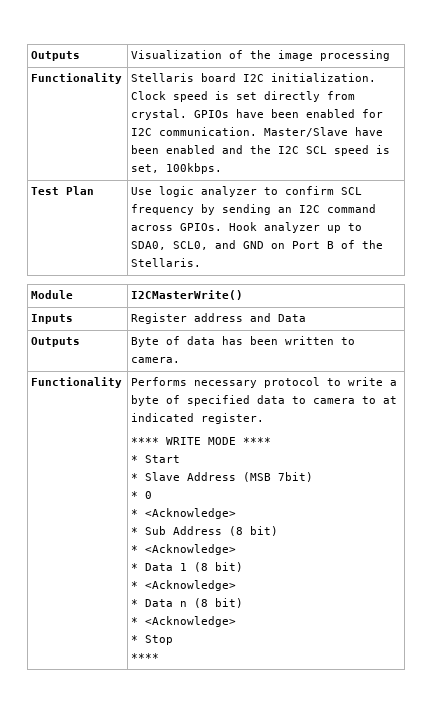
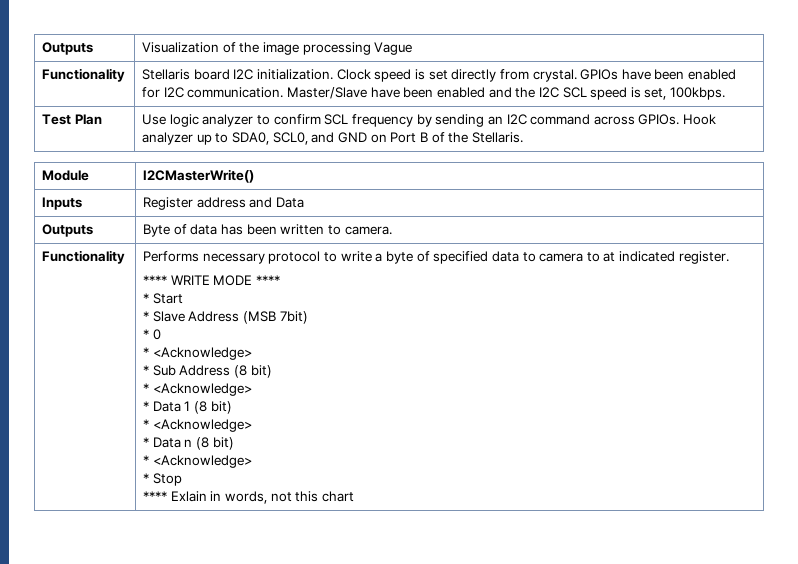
(391, 55) none -> [374,42,413,55] Vague
(160, 657) none -> [170,491,354,504] Exlain in words, not this chart

